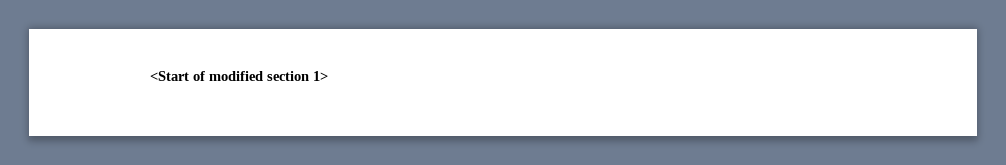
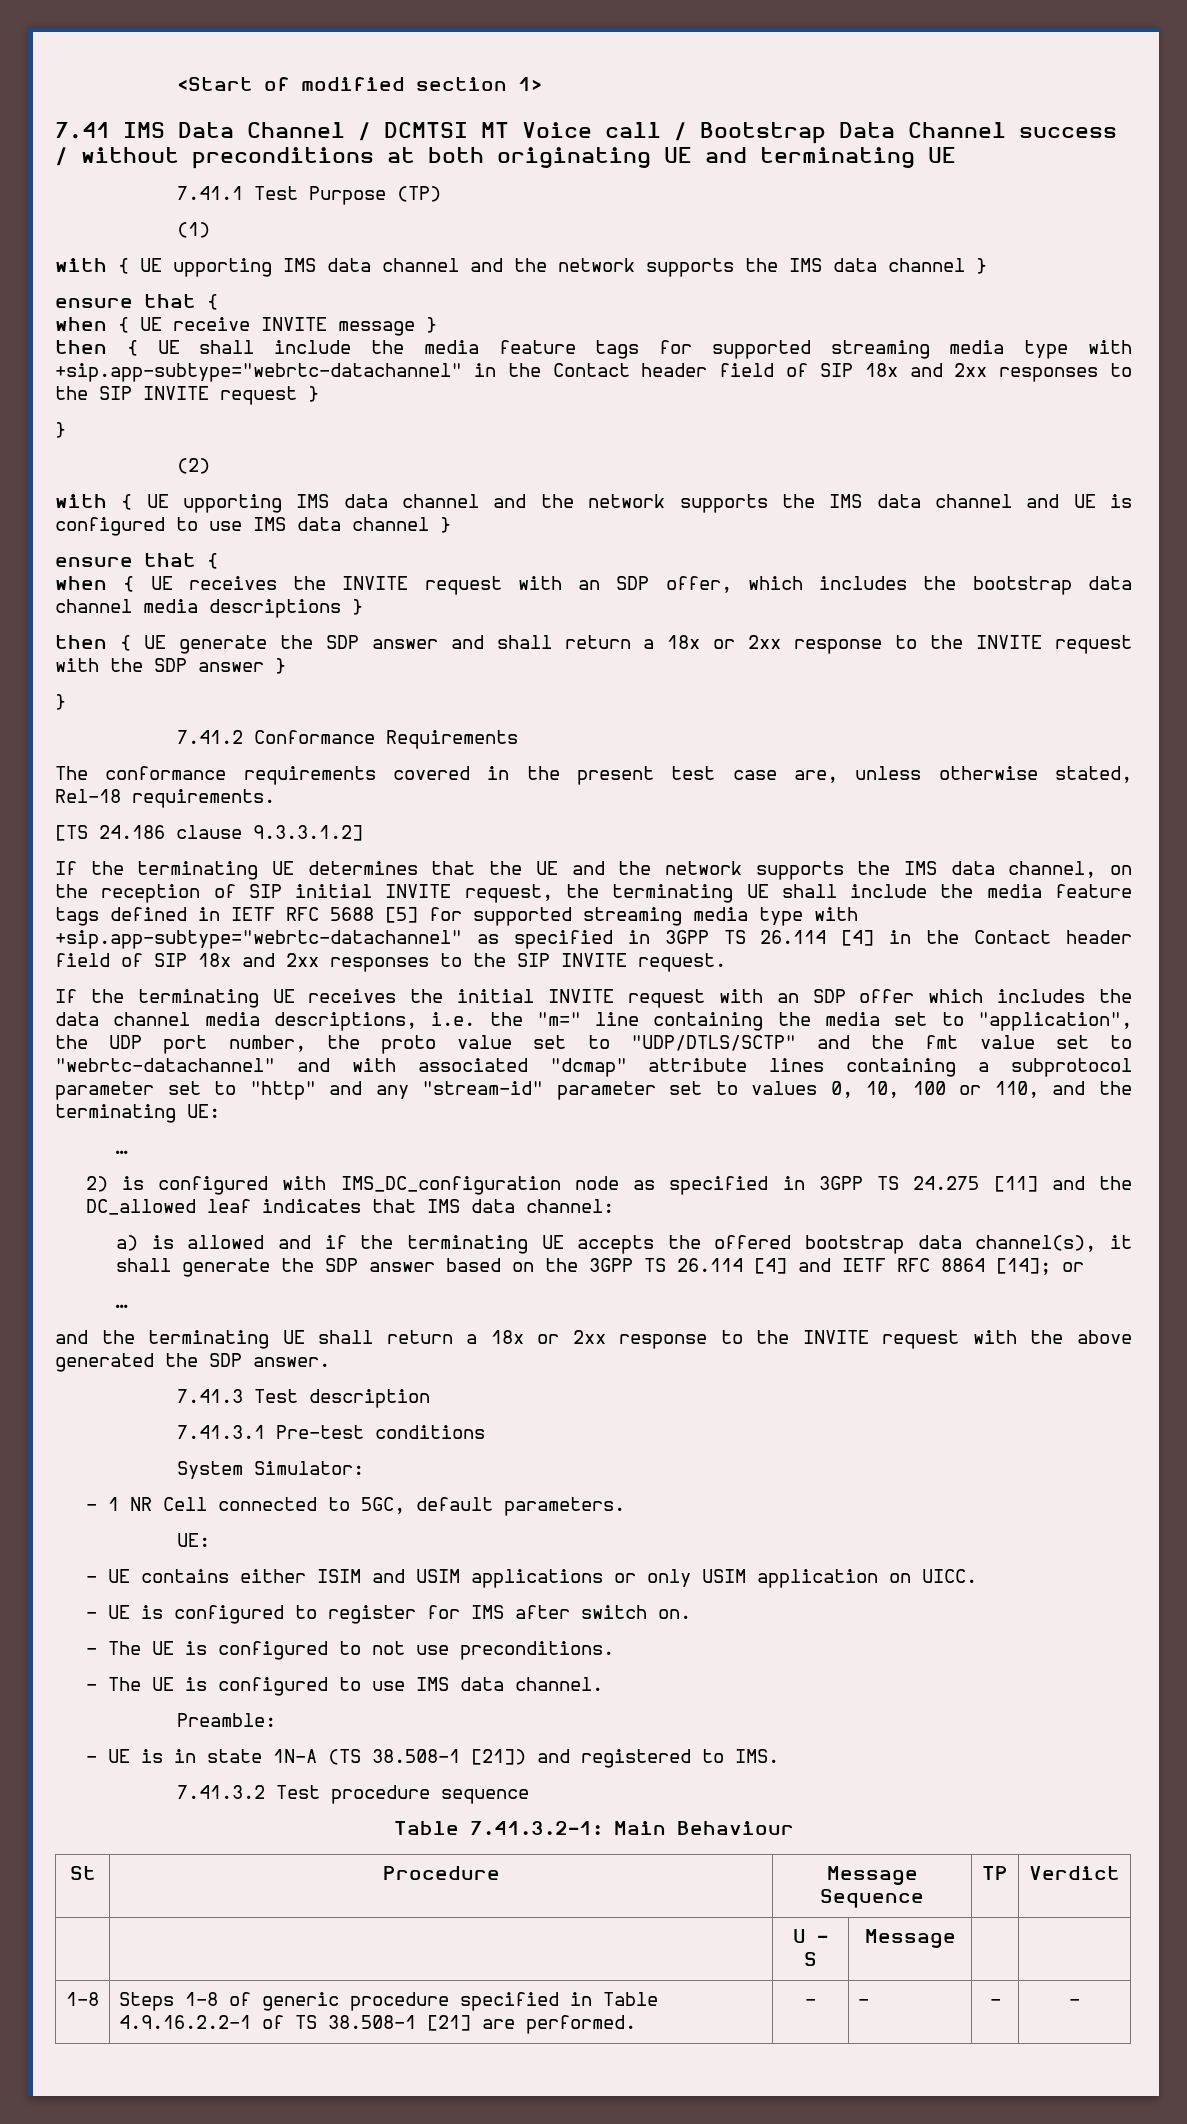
(329, 76) none -> [55,122,1117,144] [55,147,956,169] [177,186,442,205] [177,222,211,238] [55,258,987,277] [55,294,218,310] [55,317,437,336] [55,340,1133,359] [55,363,1133,382] [55,386,319,405] [55,422,66,438] [177,458,211,474] [55,494,1133,513] [55,517,451,536] [55,553,218,569] [55,576,1132,595] [55,599,363,618] [55,635,1132,654] [55,658,286,674] [55,694,66,710] [177,730,519,749] [55,766,1132,785] [55,789,275,808] [55,825,363,841] [55,861,1132,880] [55,884,1133,903] [55,907,858,926] [55,930,1132,949] [55,953,726,972] [55,989,1132,1008] [55,1012,1132,1031] [55,1035,1133,1054] [55,1058,1133,1077] [55,1081,1132,1100] [55,1104,220,1123] [116,1150,129,1154] [85,1176,1132,1195] [85,1199,614,1215] [116,1235,1133,1254] [116,1258,1085,1277] [116,1304,129,1308] [55,1330,1132,1349] [55,1353,330,1372] [177,1389,431,1408] [177,1425,486,1439] [177,1461,365,1479] [85,1497,625,1516] [177,1533,211,1547] [85,1569,977,1588] [85,1605,691,1624] [85,1641,614,1660] [85,1677,603,1696] [177,1713,277,1727] [85,1749,779,1768] [177,1785,530,1804] [393,1821,794,1835] [69,1866,96,1880] [382,1866,500,1880] [826,1866,918,1885] [820,1889,924,1908] [982,1866,1008,1880] [1029,1866,1120,1880] [793,1929,828,1943] [804,1952,817,1966] [864,1929,956,1948] [66,1992,99,2006] [119,1992,659,2011] [119,2015,637,2034] [805,1999,816,2006] [858,1999,870,2006] [989,1999,1001,2006] [1069,1999,1080,2006] // 7.41 IMS Data Channel / DCMTSI MT Voice call / Bootstrap Data Channel success / without preconditions at both originating UE and terminating UE // 7.41.1 Test Purpose (TP) // (1) // with { UE upporting IMS data channel and the network supports the IMS data channel } // ensure that { // when { UE receive INVITE message } // then { UE shall include the media feature tags for supported streaming media type with +sip.app-subtype="webrtc-datachannel" in the Contact header field of SIP 18x and 2xx responses to the SIP INVITE request } // } // (2) // with { UE upporting IMS data channel and the network supports the IMS data channel and UE is configured to use IMS data channel } // ensure that { // when { UE receives the INVITE request with an SDP offer, which includes the bootstrap data channel media descriptions } // then { UE generate the SDP answer and shall return a 18x or 2xx response to the INVITE request with the SDP answer } // } // 7.41.2 Conformance Requirements // The conformance requirements covered in the present test case are, unless otherwise stated, Rel-18 requirements. // [TS 24.186 clause 9.3.3.1.2] // If the terminating UE determines that the UE and the network supports the IMS data channel, on the reception of SIP initial INVITE request, the terminating UE shall include the media feature tags defined in IETF RFC 5688 [5] for supported streaming media type with +sip.app-subtype="webrtc-datachannel" as specified in 3GPP TS 26.114 [4] in the Contact header field of SIP 18x and 2xx responses to the SIP INVITE request. // If the terminating UE receives the initial INVITE request with an SDP offer which includes the data channel media descriptions, i.e. the "m=" line containing the media set to "application", the UDP port number, the proto value set to "UDP/DTLS/SCTP" and the fmt value set to "webrtc-datachannel" and with associated "dcmap" attribute lines containing a subprotocol parameter set to "http" and any "stream-id" parameter set to values 0, 10, 100 or 110, and the terminating UE: // … // 2) is configured with IMS_DC_configuration node as specified in 3GPP TS 24.275 [11] and the DC_allowed leaf indicates that IMS data channel: // a) is allowed and if the terminating UE accepts the offered bootstrap data channel(s), it shall generate the SDP answer based on the 3GPP TS 26.114 [4] and IETF RFC 8864 [14]; or // … // and the terminating UE shall return a 18x or 2xx response to the INVITE request with the above generated the SDP answer. // 7.41.3 Test description // 7.41.3.1 Pre-test conditions // System Simulator: // - 1 NR Cell connected to 5GC, default parameters. // UE: // - UE contains either ISIM and USIM applications or only USIM application on UICC. // - UE is configured to register for IMS after switch on. // - The UE is configured to not use preconditions. // - The UE is configured to use IMS data channel. // Preamble: // - UE is in state 1N-A (TS 38.508-1 [21]) and registered to IMS. // 7.41.3.2 Test procedure sequence // Table 7.41.3.2-1: Main Behaviour // St | Procedure | Message Sequence | TP | Verdict // | | U - S | Message | | // 1-8 | Steps 1-8 of generic procedure specified in Table 4.9.16.2.2-1 of TS 38.508-1 [21] are performed. | - | - | - | -

